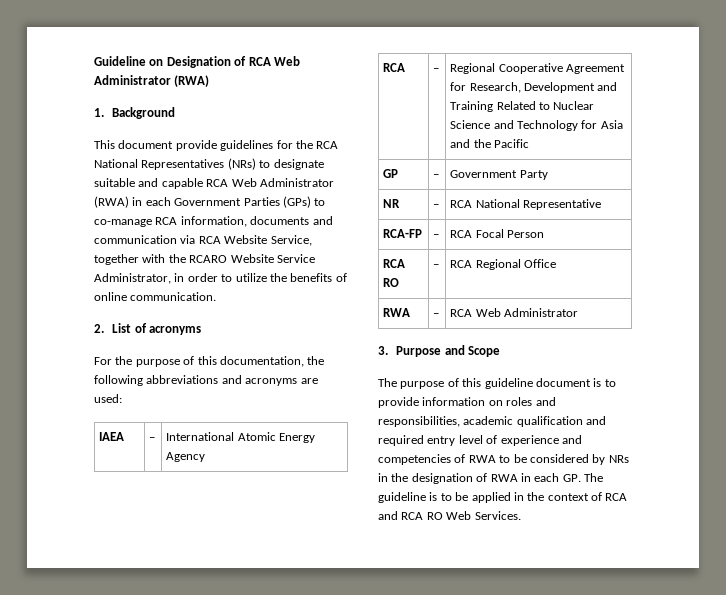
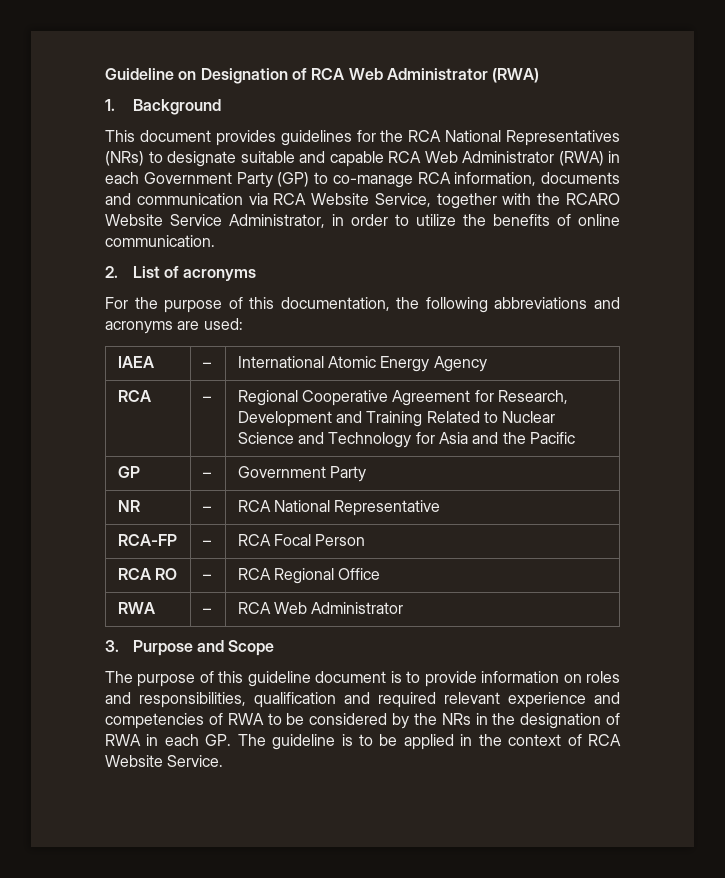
[175,140,217,151] provide -> [215,130,276,146] provides
[243,196,311,208] Parties (GPs) -> [236,172,310,188] Party (GP)
[463,416,514,425] academic -> (246, 700) none
[427,435,498,446] entry level of -> [444,692,500,704] relevant
(606, 459) none -> [413,713,437,725] the
[378,511,521,520] and RCA RO Web Services. -> [105,755,224,767] Website Service.

